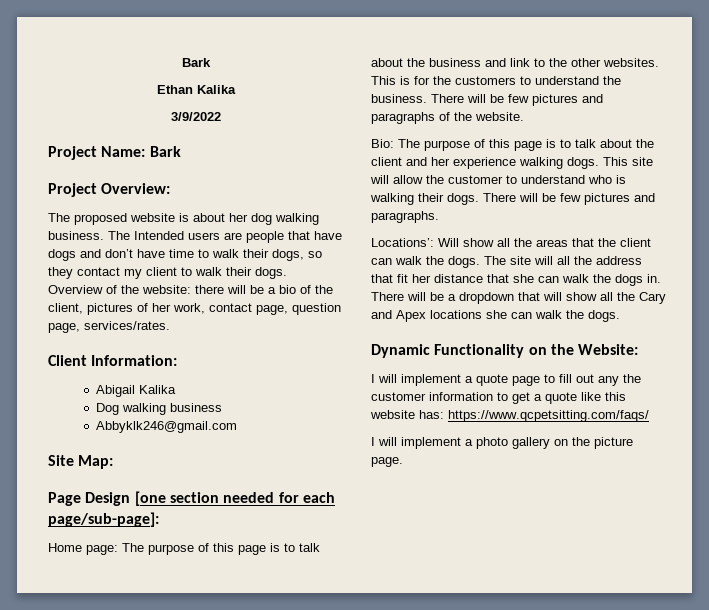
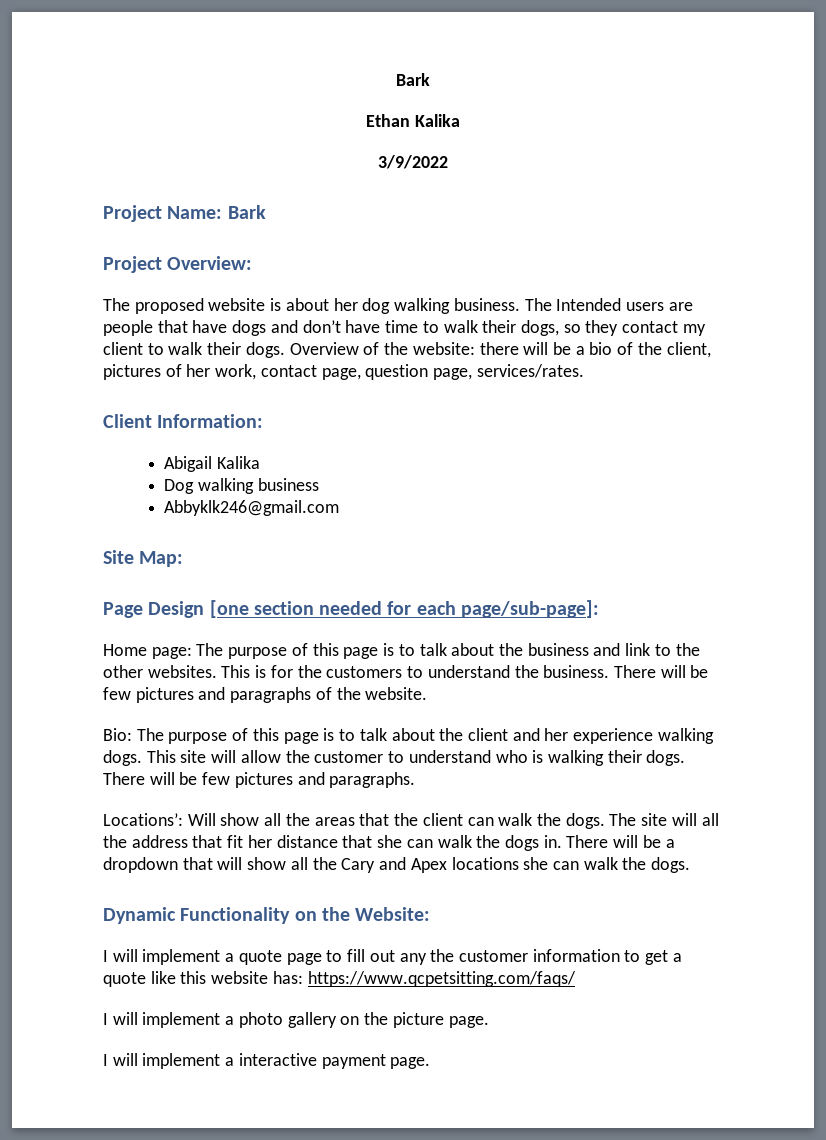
(403, 462) none -> [103,1053,431,1069] // I will implement a interactive payment page.

